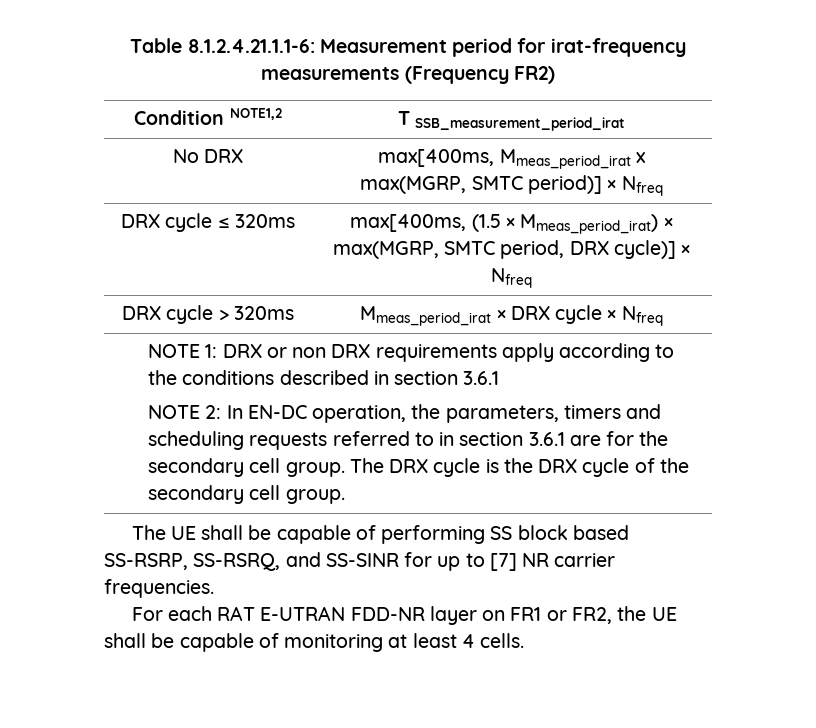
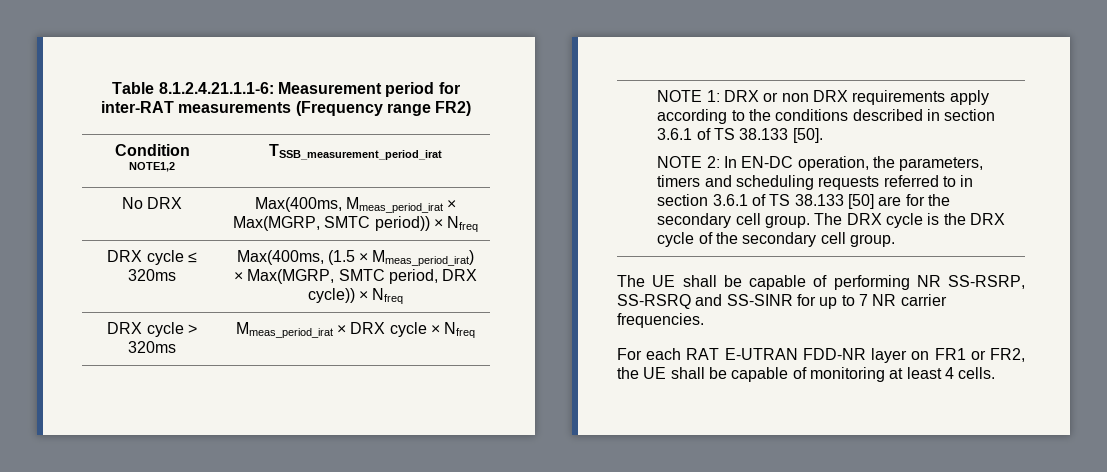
[550,38,686,57] irat-frequency -> [100,101,174,113] inter-RAT
(509, 75) none -> [386,103,431,116] range
[397,111,626,131] T SSB_measurement_period_irat -> [269,144,442,160] TSSB_measurement_period_irat
[378,149,646,169] [360,175,602,194] max[400ms, Mmeas_period_irat x max(MGRP, SMTC period)] -> [254,197,457,213] [232,216,430,231] Max(400ms, Mmeas_period_irat × Max(MGRP, SMTC period))
[350,214,467,232] max[400ms, -> [236,250,324,265] Max(400ms,
[332,241,439,259] max(MGRP, -> [247,269,335,284] Max(MGRP,
[613,240,676,259] cycle)] -> [307,288,355,303] cycle))
(500, 378) none -> [696,128,823,143] of TS 38.133 [50].
(565, 439) none -> [751,194,874,209] of TS 38.133 [50]
[490,525,629,540] [104,553,281,571] SS block based SS-RSRP, SS-RSRQ, -> [916,275,1025,289] [617,294,691,309] NR SS-RSRP, SS-RSRQ
[489,553,517,571] [7] -> [858,294,868,306] 7

